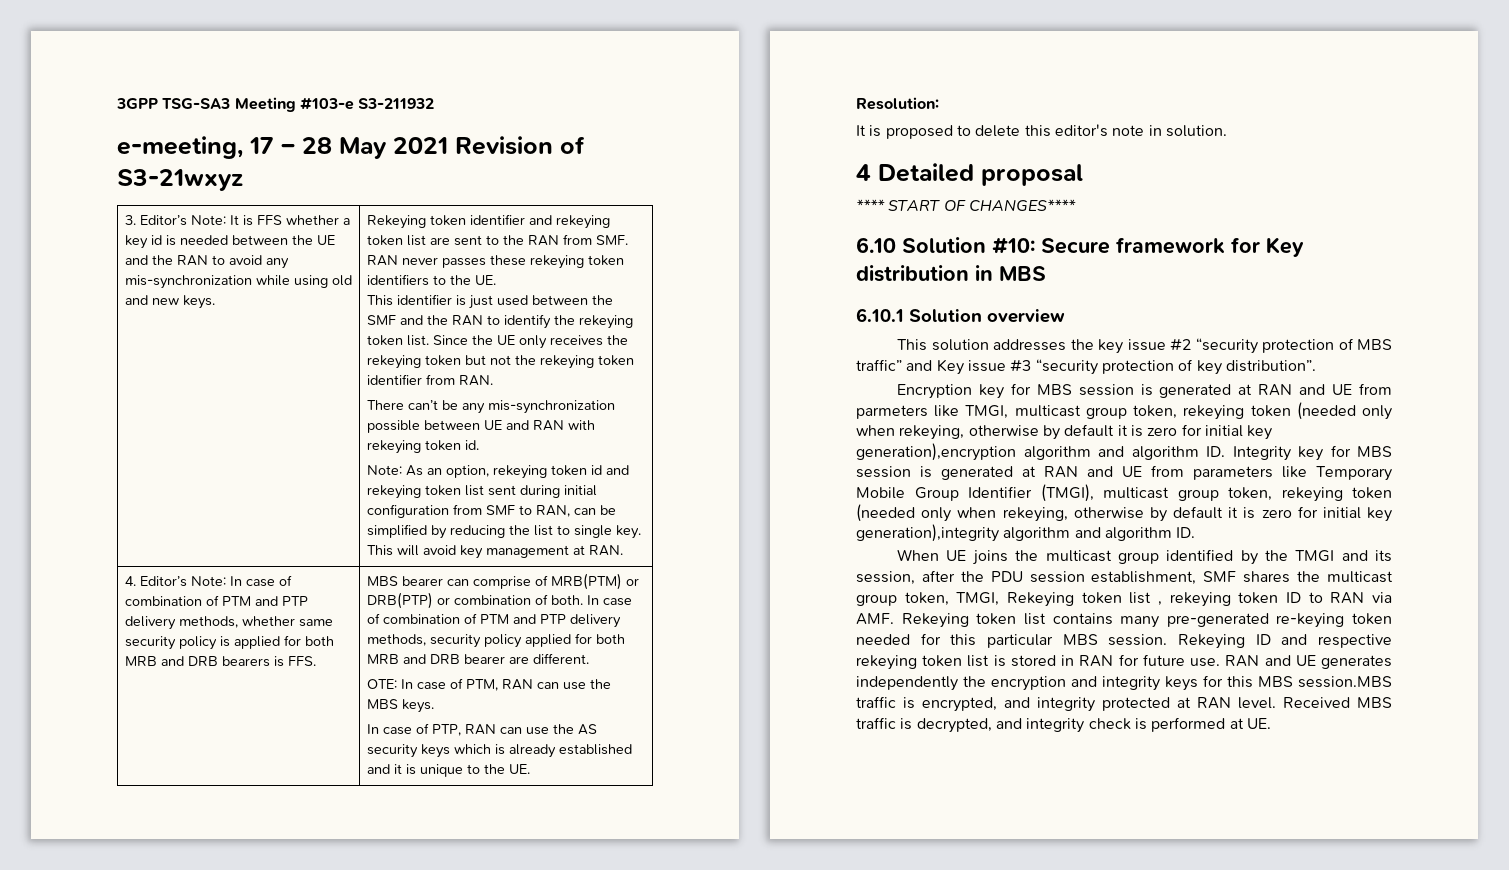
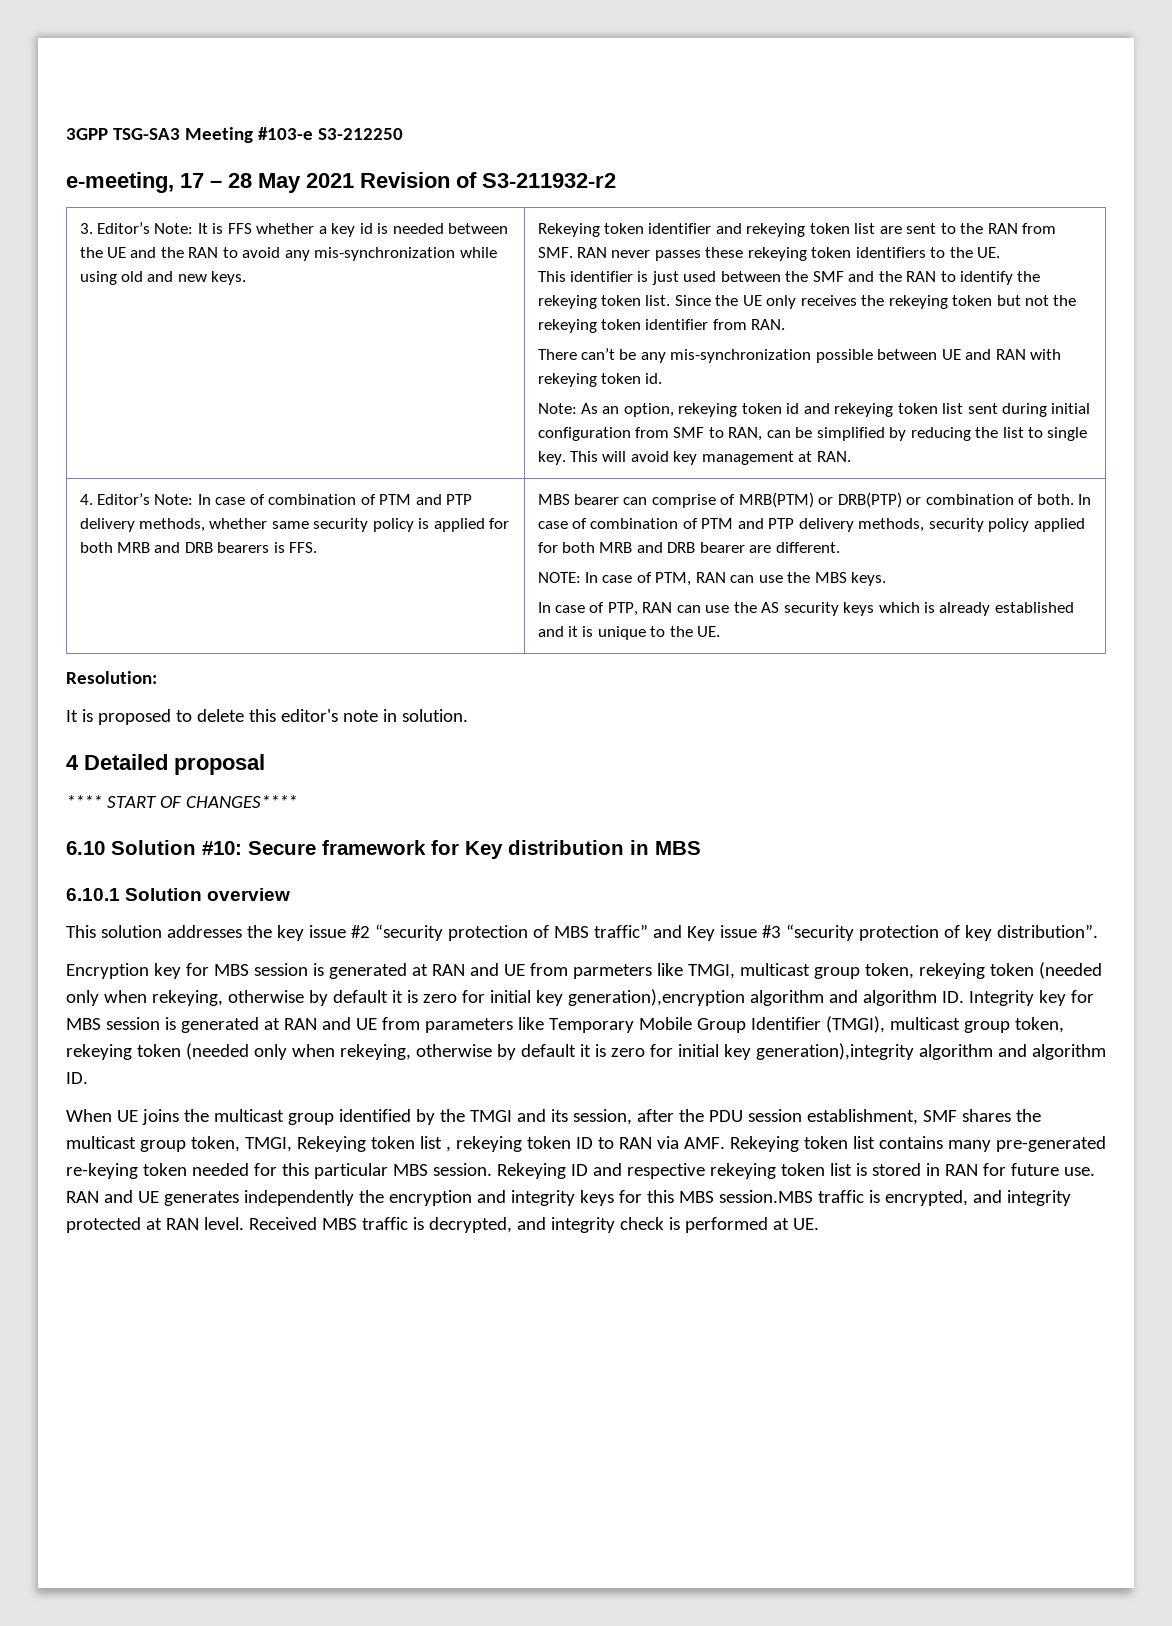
[358,98,435,109] S3-211932 -> [317,128,403,140] S3-212250
[117,169,243,191] S3-21wxyz -> [482,173,616,188] S3-211932-r2
[366,679,397,689] OTE: -> [537,572,581,583] NOTE:

